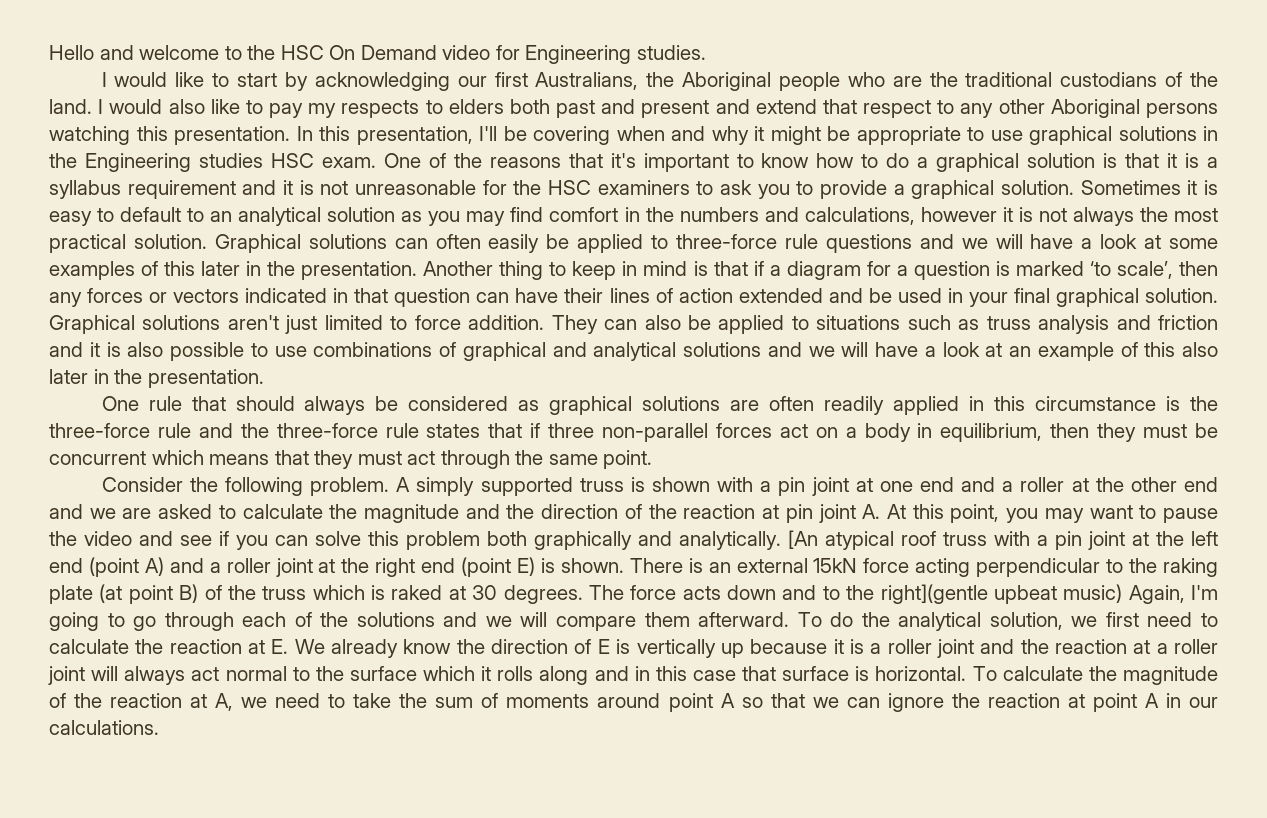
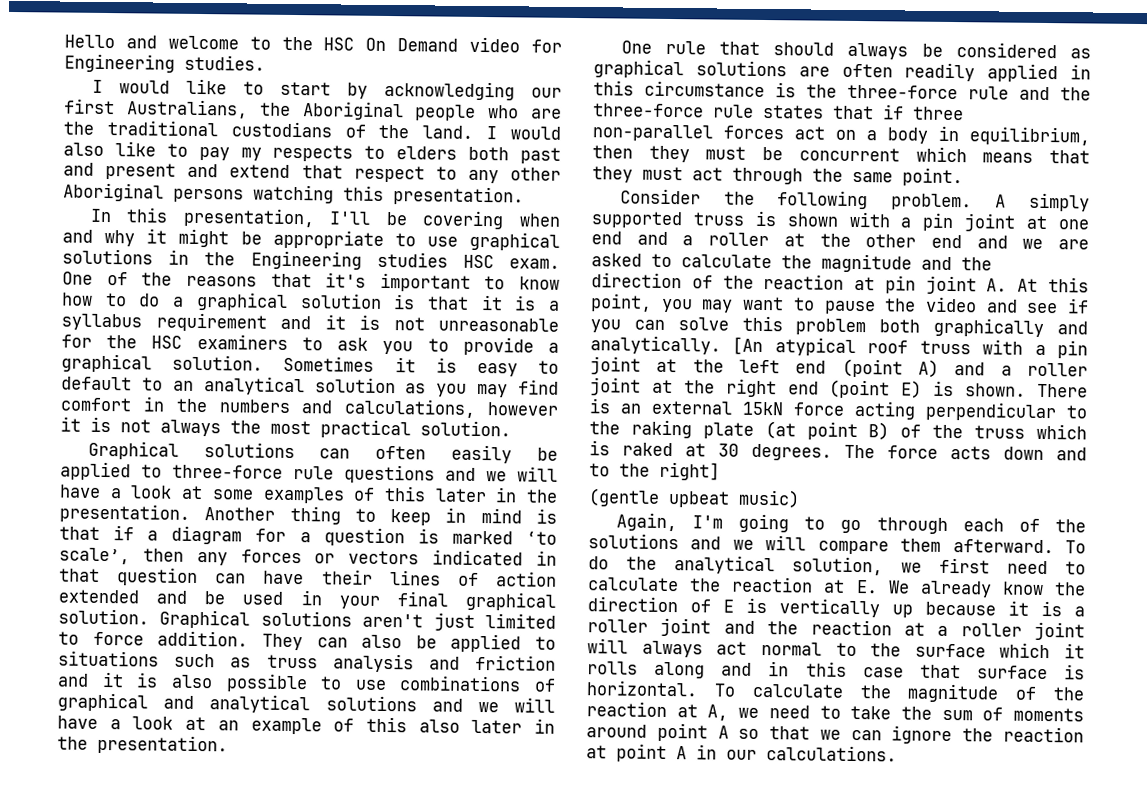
(290, 135) none -> (524, 196) //
(207, 241) none -> (511, 428) //
[880,584,988,604] right](gentle -> [659,461,720,481] [588,488,660,507] right] // (gentle
(1123, 593) none -> (800, 499) //

